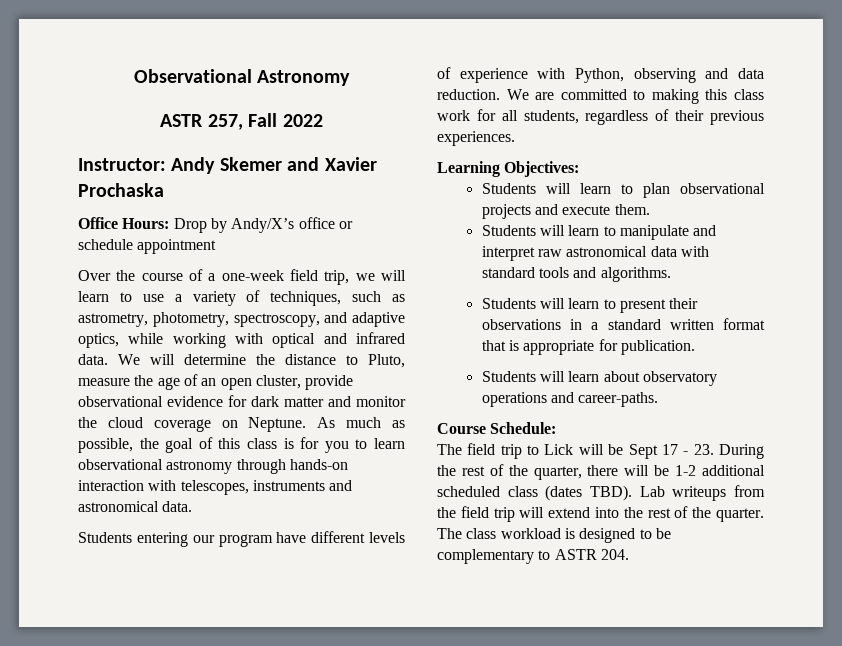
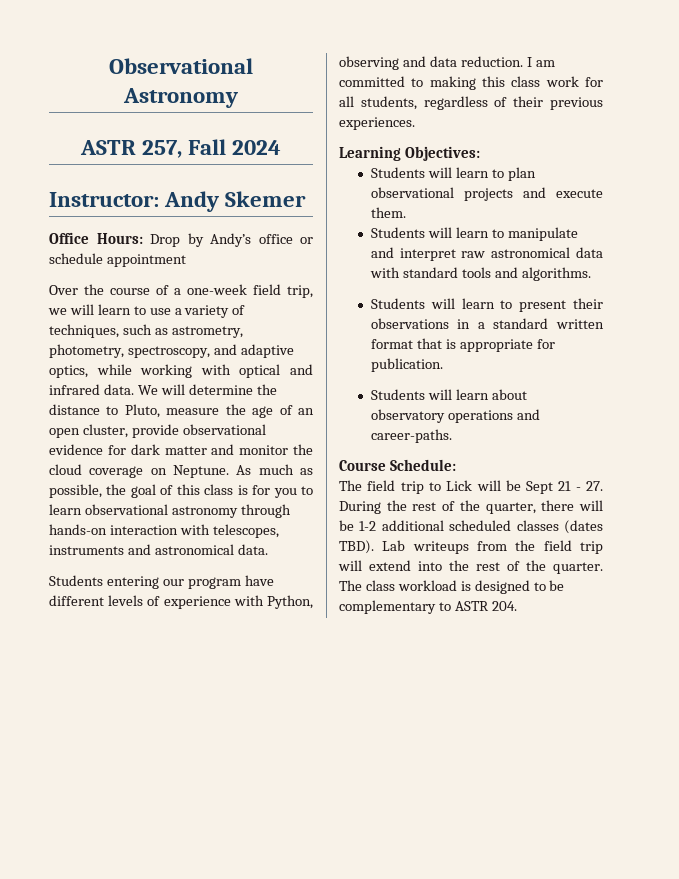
[282,114,323,127] 2022 -> [232,140,282,155] 2024
[287,157,377,171] [78,183,164,197] and Xavier Prochaska -> (307, 199) none
[231,218,295,233] Andy/X’s -> [210,233,251,247] Andy’s
[506,89,555,100] We are -> [526,57,555,67] I am
[661,444,714,455] 17 - 23. -> [558,481,603,491] 21 - 27.
[507,486,538,497] class -> [516,520,559,531] classes

